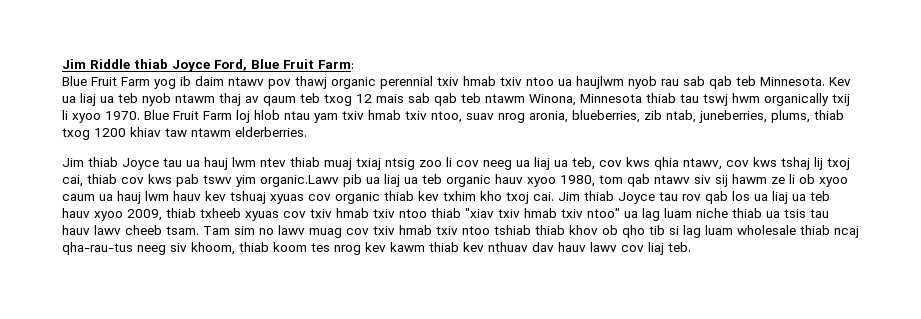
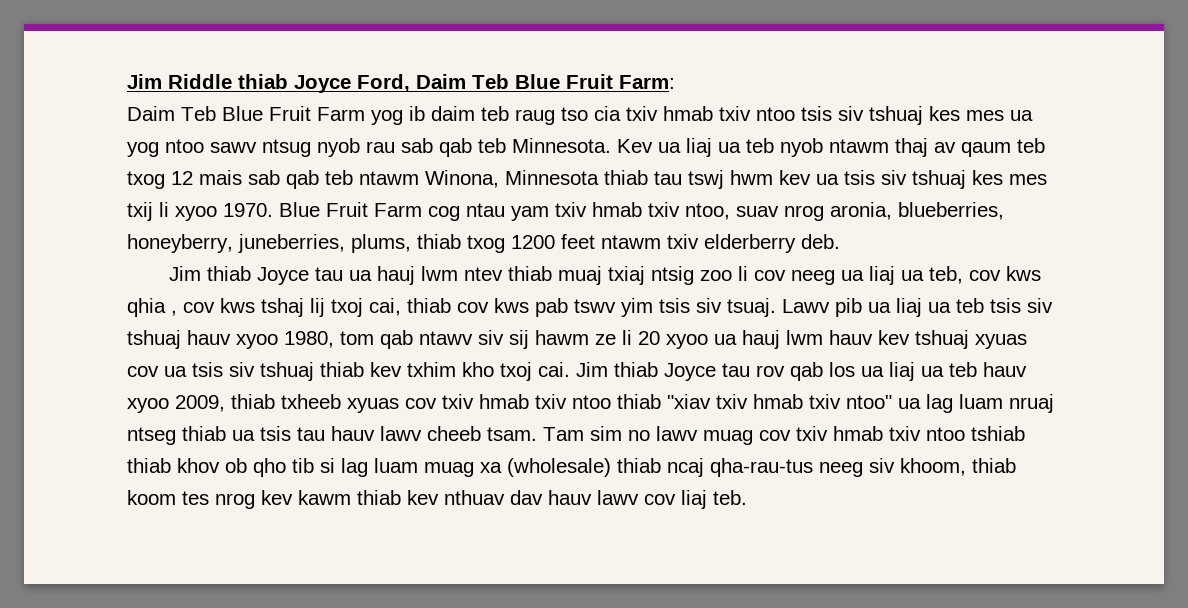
(247, 65) none -> [416,74,509,89] Daim Teb
(354, 64) none -> [127,106,216,121] Daim Teb
[228,76,624,89] ntawv pov thawj organic perennial txiv hmab txiv ntoo ua haujlwm -> [481,106,1033,125] [127,139,311,157] teb raug tso cia txiv hmab txiv ntoo tsis siv tshuaj kes mes ua yog ntoo sawv ntsug
[764,93,829,106] organically -> [779,170,1047,189] kev ua tsis siv tshuaj kes mes
[236,110,280,123] loj hlob -> [428,206,460,221] cog
[644,110,696,123] zib ntab, -> [127,234,233,253] honeyberry,
[130,127,307,137] khiav taw ntawm elderberries. -> [561,234,840,253] feet ntawm txiv elderberry deb.
[683,158,722,170] ntawv, -> [171,310,177,316] ,
[260,175,339,187] organic.Lawv -> [659,298,830,317] tsis siv tsuaj. Lawv
[446,175,491,187] organic -> [990,298,1053,313] [127,330,181,349] tsis siv tshuaj
[799,174,848,187] [62,194,95,201] ob xyoo caum -> [638,331,708,349] 20 xyoo
[335,192,380,204] organic -> [164,362,314,381] ua tsis siv tshuaj
[696,208,728,218] niche -> [1009,394,1054,413] [127,427,176,445] nruaj ntseg
[737,225,796,235] wholesale -> [424,458,611,477] muag xa (wholesale)

